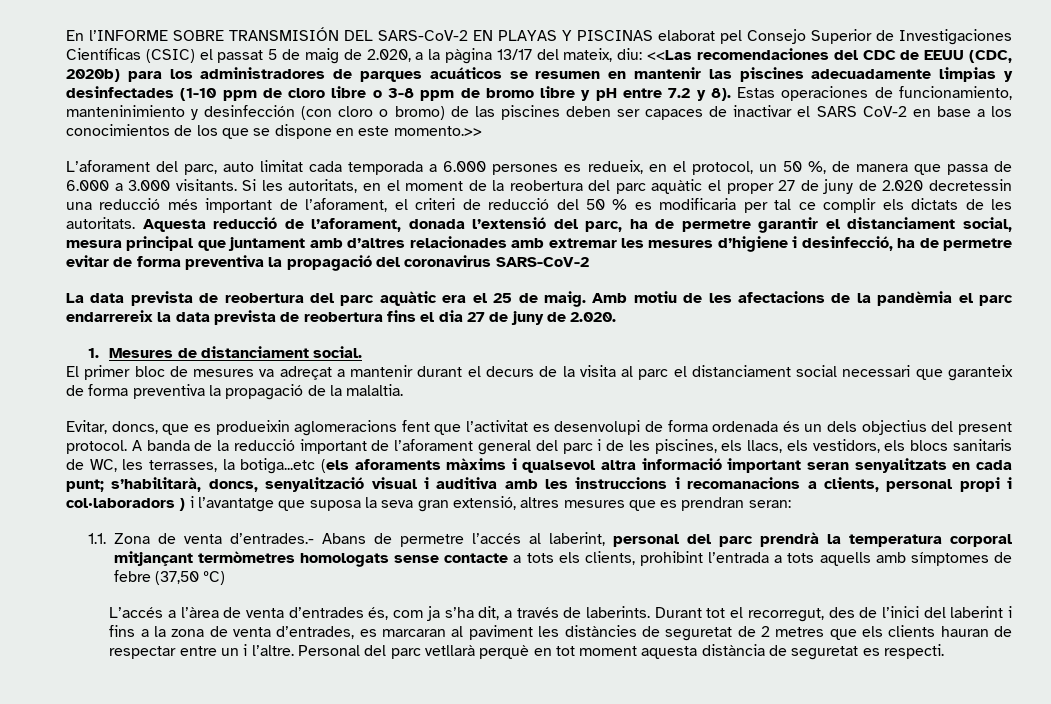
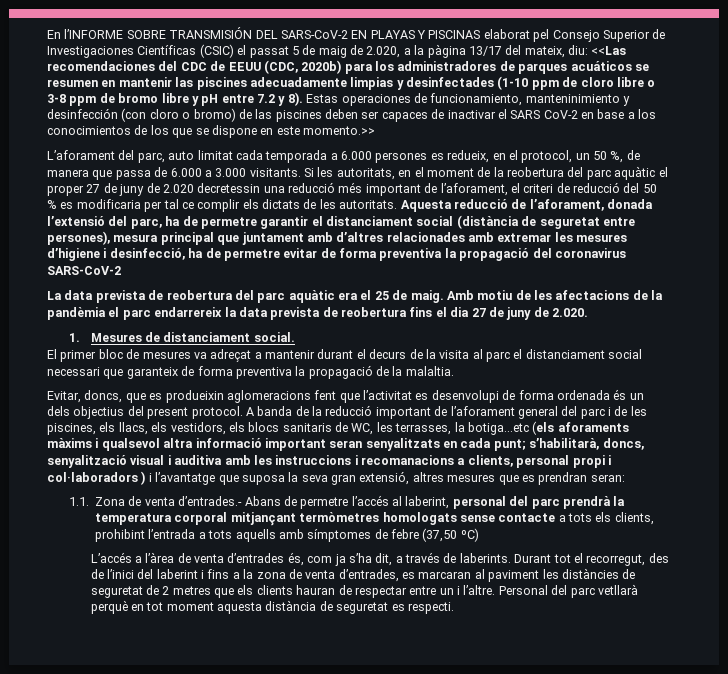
[962,217,1012,232] social, -> [416,215,635,229] [47,231,110,245] social (distància de seguretat entre persones),

